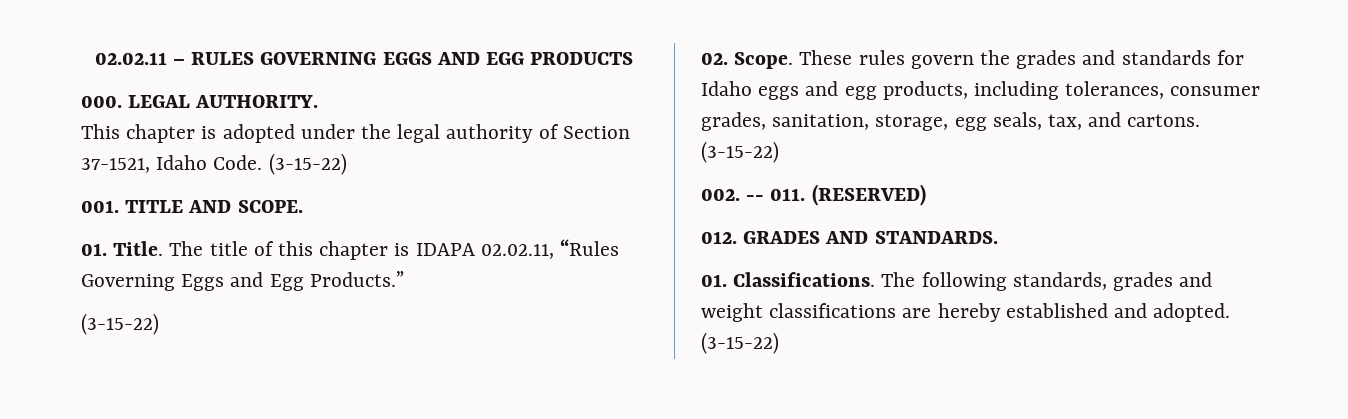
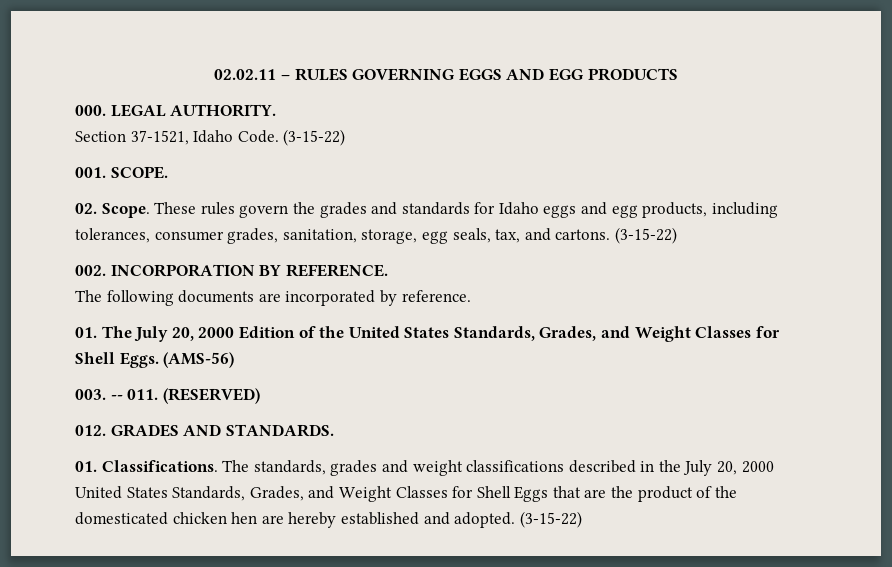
[81,124,559,143] This chapter is adopted under the legal authority of -> (277, 110) none
[125,200,232,213] TITLE AND -> (106, 172) none
[81,239,620,260] [81,271,404,291] [81,313,159,335] // 01. Title. The title of this chapter is IDAPA 02.02.11, “Rules Governing Eggs and Egg Products.” // (3-15-22) -> (168, 172) none
(740, 194) none -> [110,264,388,277] [75,290,471,306] [75,326,780,342] [75,352,235,368] [75,389,106,400] INCORPORATION BY REFERENCE. // The following documents are incorporated by reference. // 01. The July 20, 2000 Edition of the United States Standards, Grades, and Weight Classes for Shell Eggs. (AMS-56) // 003.
[921,272,1007,291] following -> (250, 466) none
(897, 310) none -> [568,460,774,476] [75,486,737,502] [75,512,258,525] described in the July 20, 2000 United States Standards, Grades, and Weight Classes for Shell Eggs that are the product of the domesticated chicken hen

